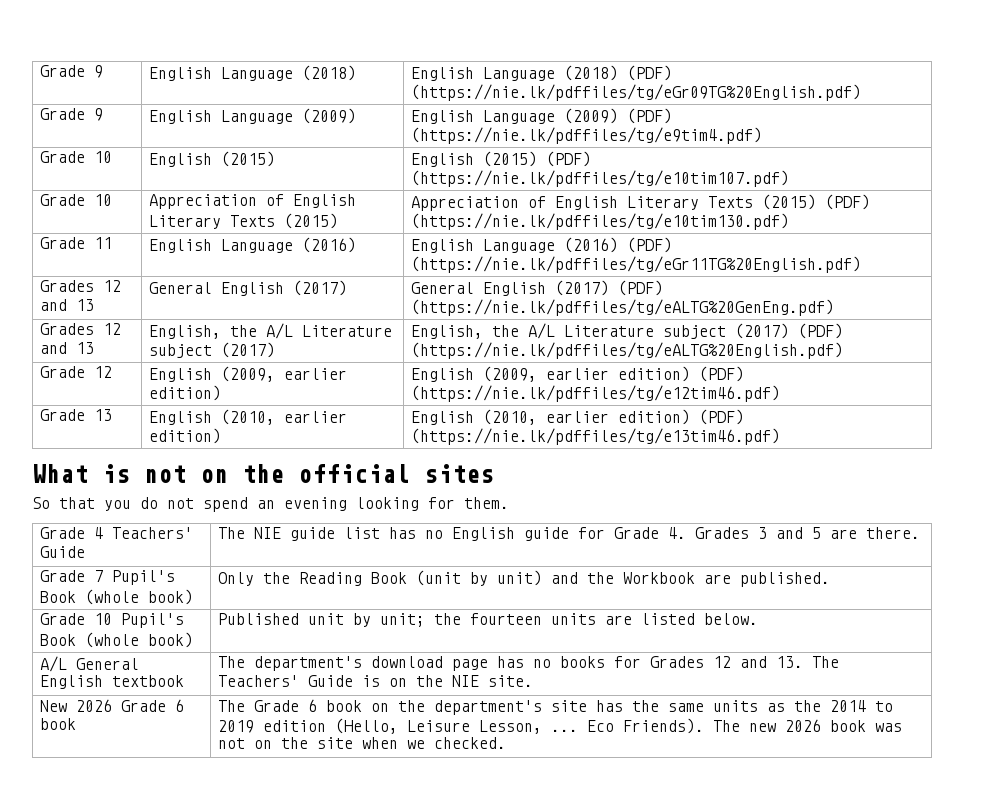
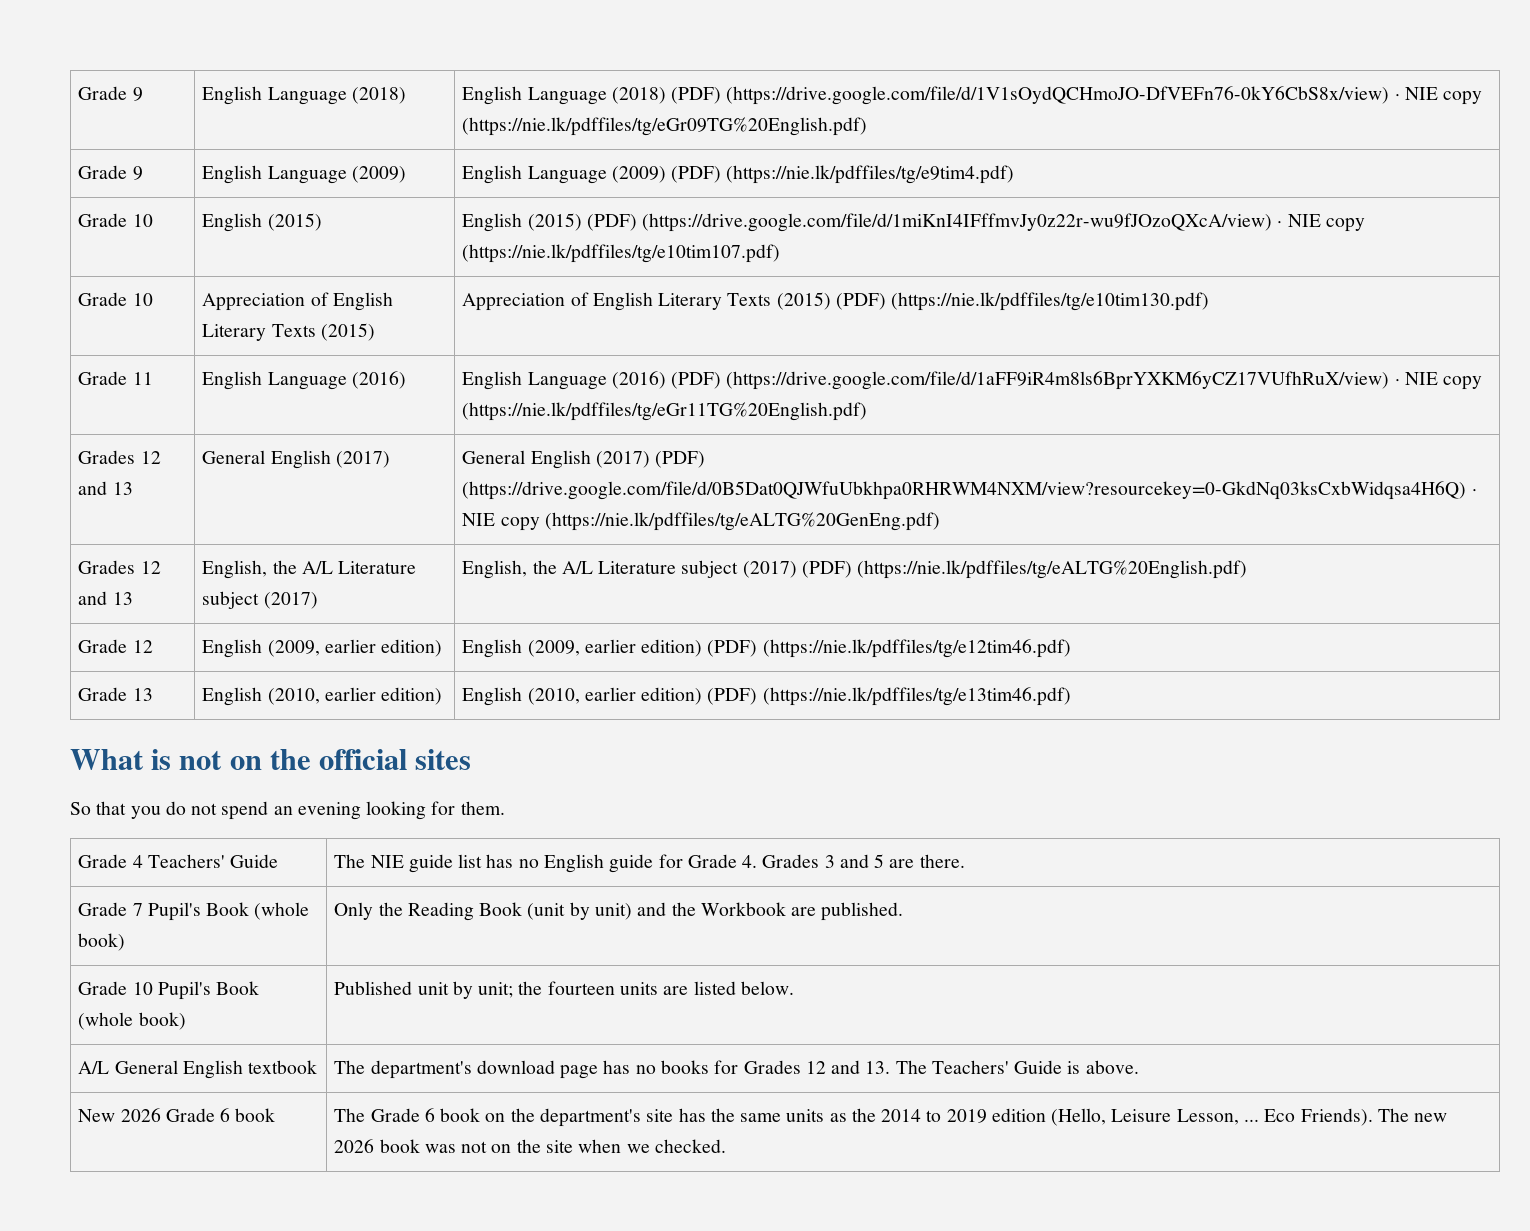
(673, 73) none -> [726,86,1483,105] (https://drive.google.com/file/d/1V1sOydQCHmoJO-DfVEFn76-0kY6CbS8x/view) · NIE copy
(592, 159) none -> [642,213,1366,232] (https://drive.google.com/file/d/1miKnI4IFffmvJy0z22r-wu9fJOzoQXcA/view) · NIE copy
(673, 245) none -> [726,371,1483,390] (https://drive.google.com/file/d/1aFF9iR4m8ls6BprYXKM6yCZ17VUfhRuX/view) · NIE copy
(664, 288) none -> [462,481,1477,500] [462,513,540,531] (https://drive.google.com/file/d/0B5Dat0QJWfuUbkhpa0RHRWM4NXM/view?resourcekey=0-GkdNq03ksCxbWidqsa4H6Q) · NIE copy
[389,675,534,687] on the NIE site. -> [1085,1060,1139,1074] above.

